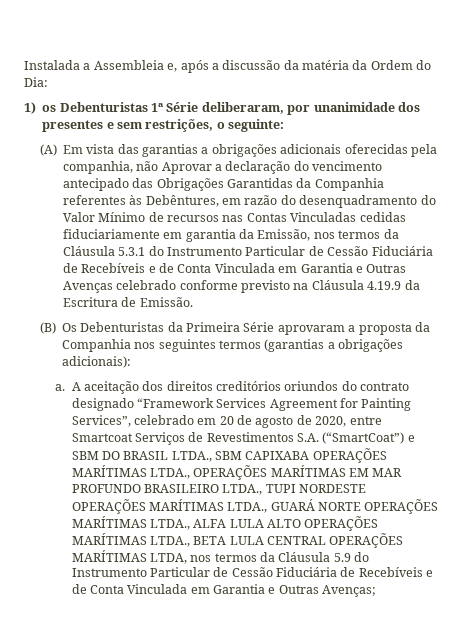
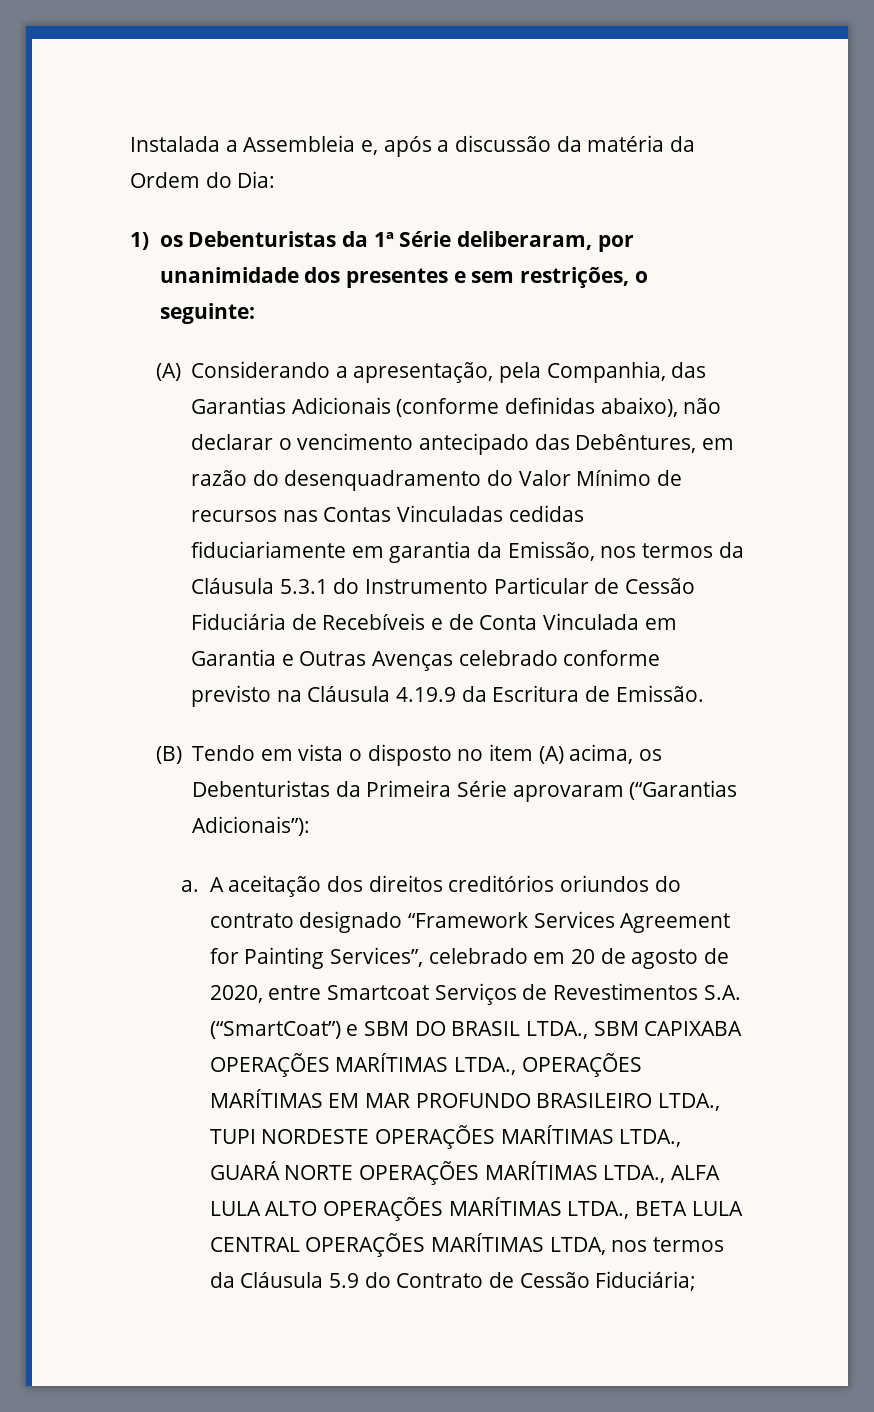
(148, 107) none -> [341,231,368,247] da
[62,144,437,157] [62,161,383,174] [62,178,384,191] [62,195,143,205] Em vista das garantias a obrigações adicionais oferecidas pela companhia, não Aprovar a declaração do vencimento antecipado das Obrigações Garantidas da Companhia referentes às -> [191,361,707,383] [191,397,722,417] [191,433,570,455] Considerando a apresentação, pela Companhia, das Garantias Adicionais (conforme definidas abaixo), não declarar o vencimento antecipado das
[61,323,77,332] Os -> [192,744,663,766] Tendo em vista o disposto no item (A) acima, os
[348,322,430,335] [61,339,404,352] [61,356,131,368] a proposta da Companhia nos seguintes termos (garantias a obrigações adicionais): -> [629,780,738,800] [192,816,311,836] (“Garantias Adicionais”):
[71,567,434,577] [71,584,377,597] Instrumento Particular de Cessão Fiduciária de Recebíveis e de Conta Vinculada em Garantia e Outras Avenças; -> [396,1271,697,1291] Contrato de Cessão Fiduciária;

